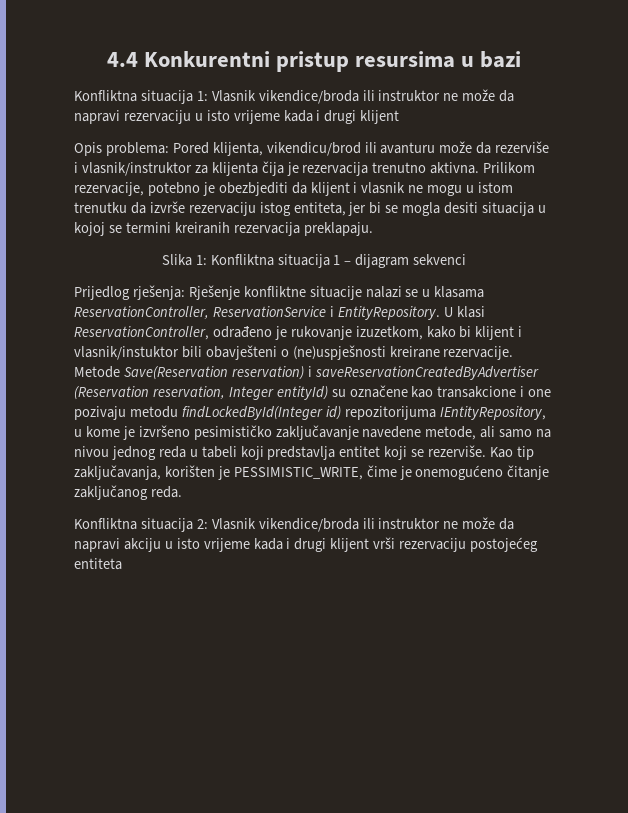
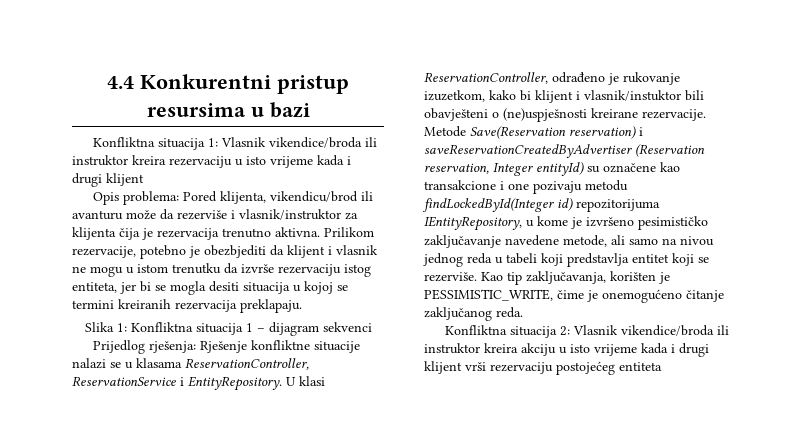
[443,89,515,102] [74,110,120,124] ne može da napravi -> [132,155,166,165] kreira
[443,517,515,530] [74,538,120,552] ne može da napravi -> [484,343,518,353] kreira

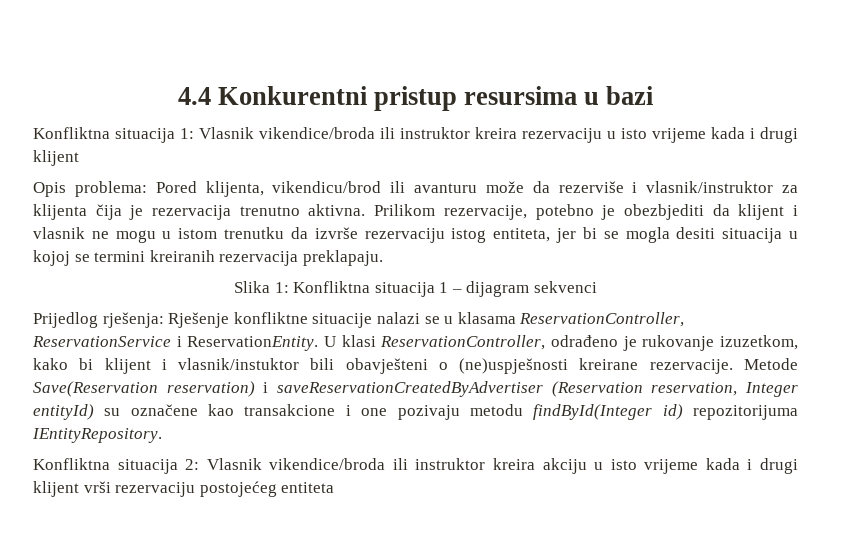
[188,376,282,391] EntityRepository. -> [187,336,319,351] ReservationEntity.
[422,198,554,212] findLockedById(Integer -> [533,404,653,420] findById(Integer
[424,216,708,231] [424,235,714,248] [423,253,709,267] [424,271,670,285] [424,289,724,303] [424,307,523,321] IEntityRepository, u kome je izvršeno pesimističko zaključavanje navedene metode, ali samo na nivou jednog reda u tabeli koji predstavlja entitet koji se rezerviše. Kao tip zaključavanja, korišten je PESSIMISTIC_WRITE, čime je onemogućeno čitanje zaključanog reda. -> [32,428,162,443] IEntityRepository.

